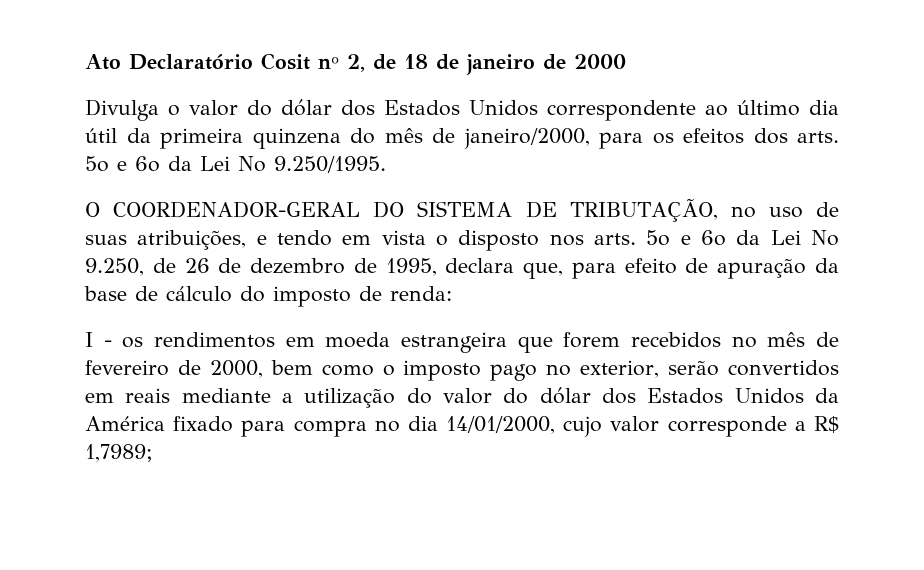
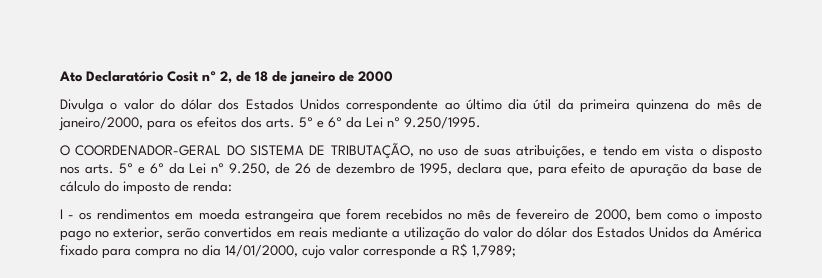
[85,156,266,172] 5o e 6o da Lei No -> [299,117,400,128] 5º e 6º da Lei nº
[646,230,840,246] 5o e 6o da Lei No -> [118,163,225,174] 5º e 6º da Lei nº

